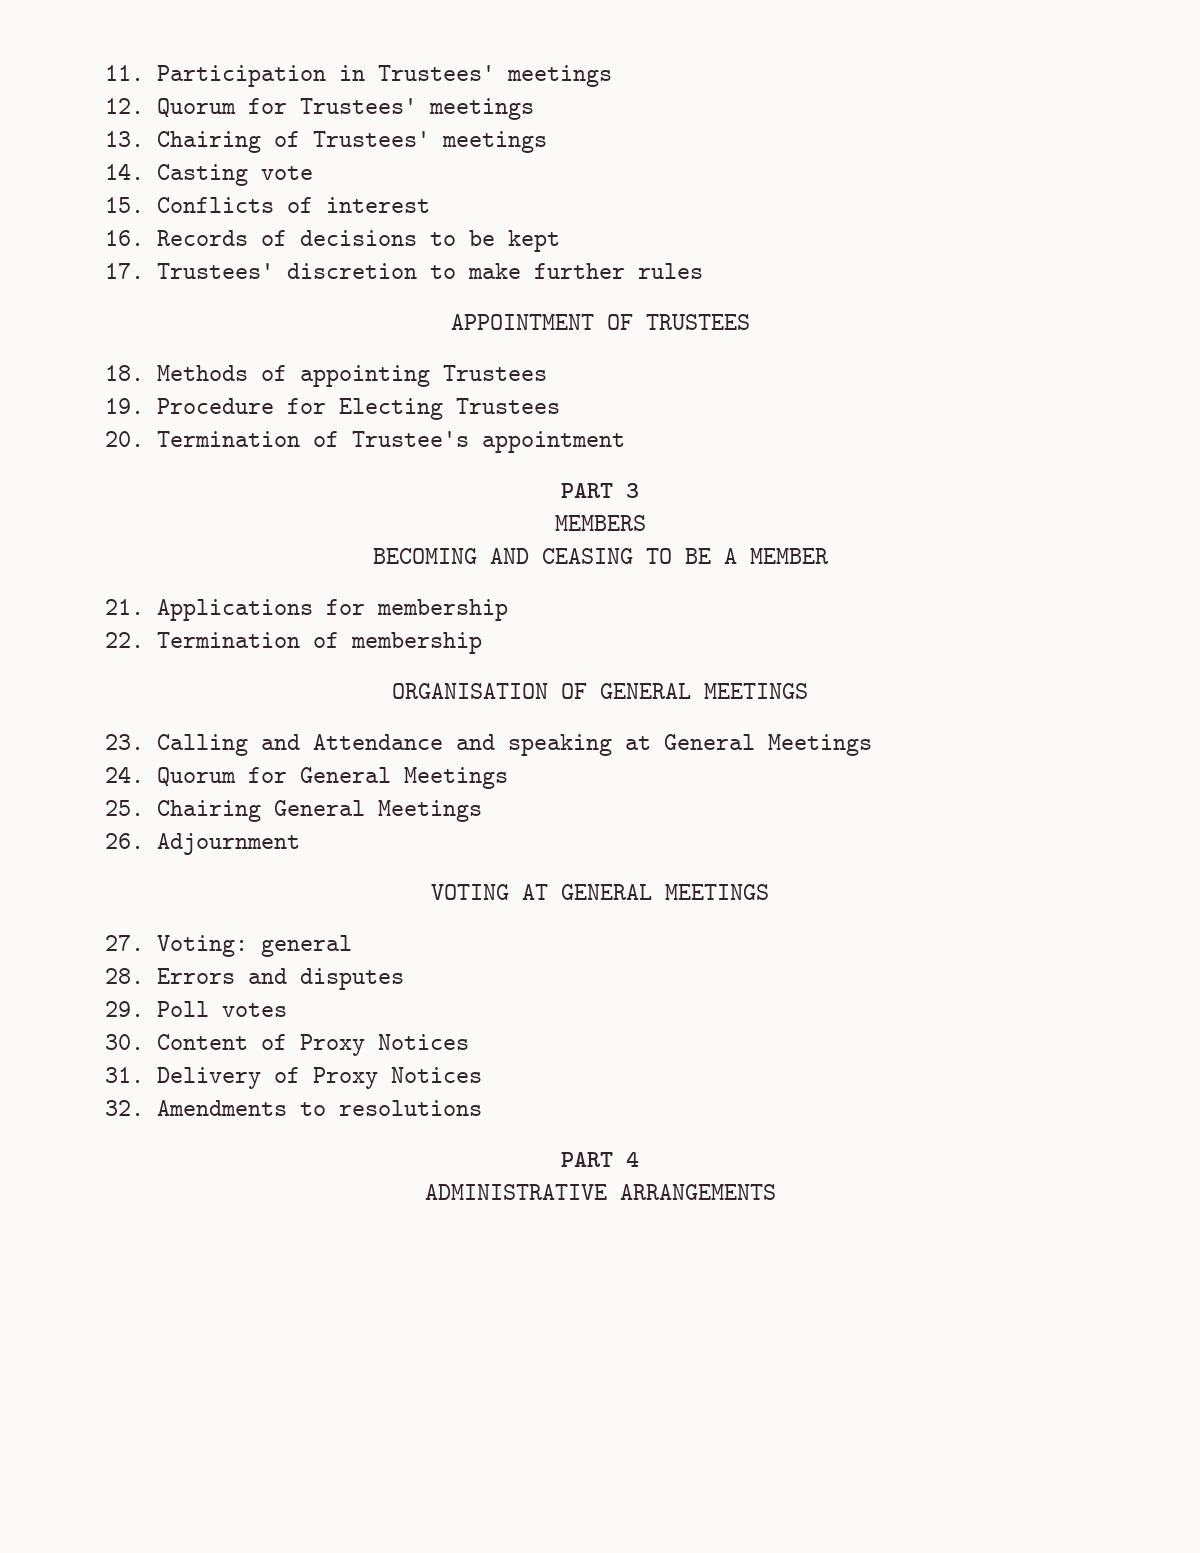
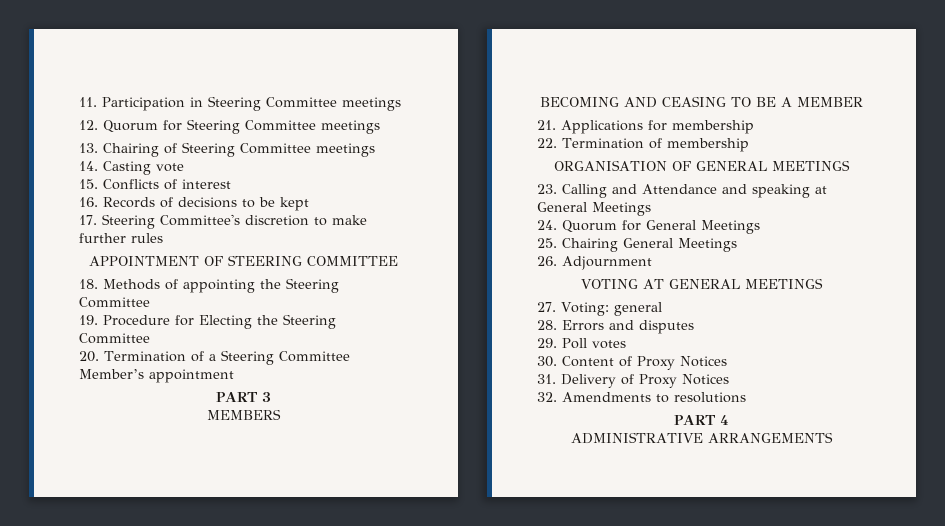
[378,65,495,81] Trustees' -> [208,96,337,111] Steering Committee
[300,98,417,114] Trustees' -> [187,119,316,134] Steering Committee
[313,131,430,147] Trustees' -> [182,142,311,157] Steering Committee
[157,263,274,279] Trustees' -> [102,214,240,229] Steering Committee's
[645,314,750,330] TRUSTEES -> [228,255,398,266] STEERING COMMITTEE
[443,365,547,381] Trustees -> [260,278,339,293] [79,297,150,308] the Steering Committee
[456,398,560,414] Trustees -> [257,314,336,329] [79,333,150,344] the Steering Committee
[352,431,469,447] Trustee's -> [208,350,350,365] [79,369,144,379] a Steering Committee Member’s

